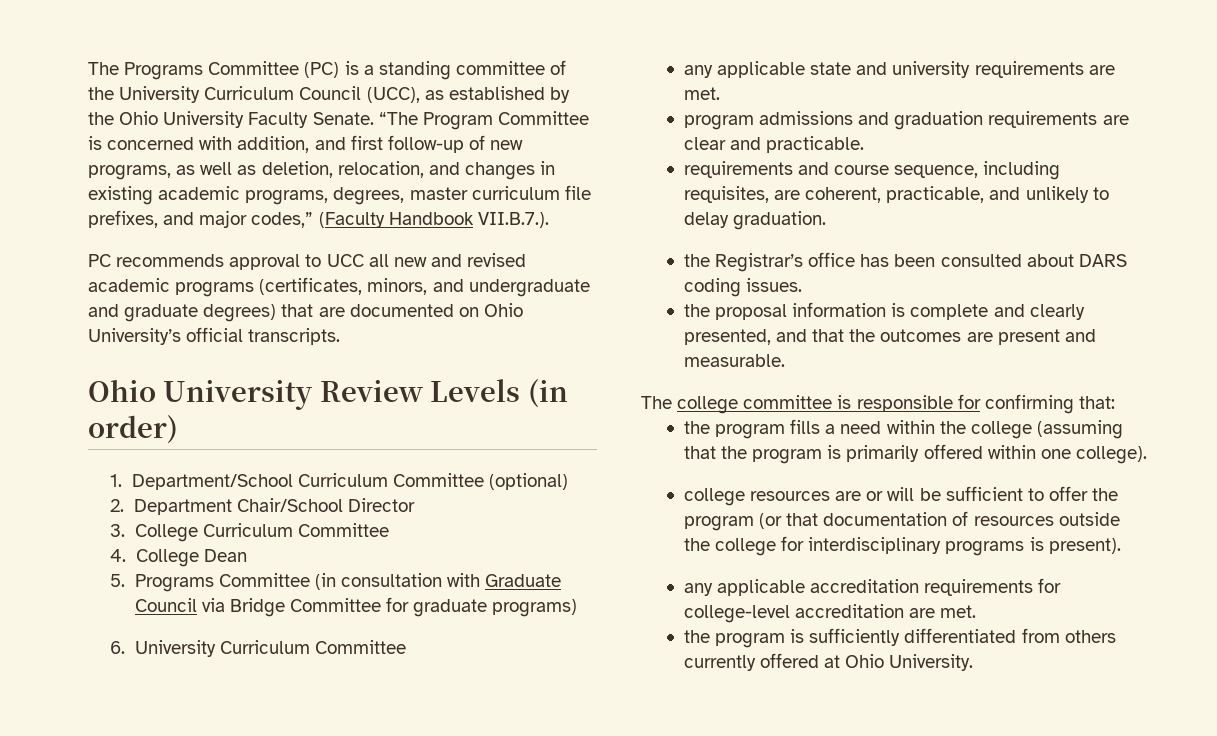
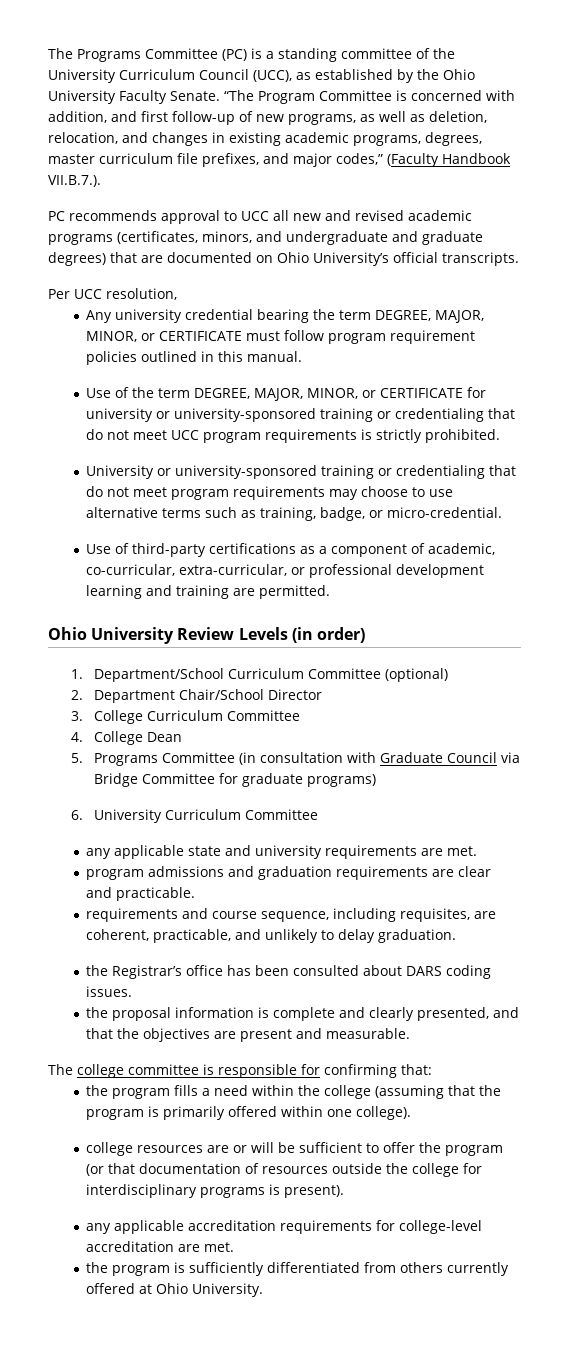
(341, 336) none -> [48,288,177,300] [86,309,485,323] [86,330,476,344] [86,351,303,365] [86,387,487,401] [86,408,516,422] [86,429,501,443] [86,465,517,479] [86,486,454,500] [86,507,503,521] [86,543,496,557] [86,564,485,578] [86,585,331,599] // Per UCC resolution, // Any university credential bearing the term DEGREE, MAJOR, MINOR, or CERTIFICATE must follow program requirement policies outlined in this manual. // Use of the term DEGREE, MAJOR, MINOR, or CERTIFICATE for university or university-sponsored training or credentialing that do not meet UCC program requirements is strictly prohibited. // University or university-sponsored training or credentialing that do not meet program requirements may choose to use alternative terms such as training, badge, or micro-credential. // Use of third-party certifications as a component of academic, co-curricular, extra-curricular, or professional development learning and training are permitted.
[880,329,962,342] outcomes -> [143,1028,211,1042] objectives

